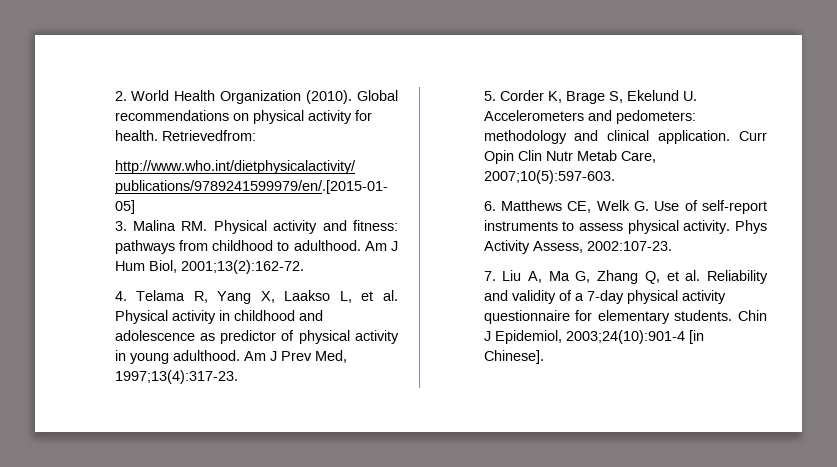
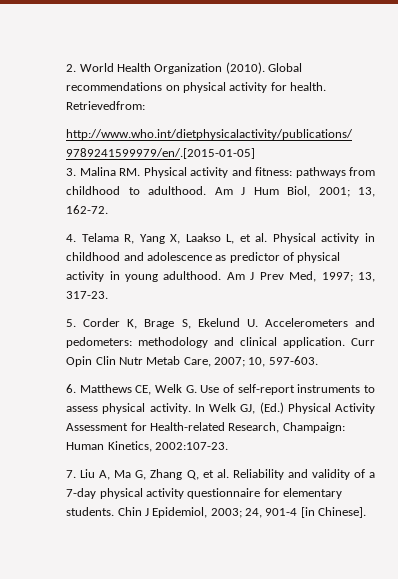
[180,260,304,274] 2001;13(2):162-72. -> [318,187,375,197] [66,205,109,214] 2001; 13, 162-72.
[114,370,238,384] 1997;13(4):317-23. -> [321,272,375,282] [66,291,109,299] 1997; 13, 317-23.
[483,170,615,184] 2007;10(5):597-603. -> [214,356,318,367] 2007; 10, 597-603.
[735,220,767,234] [483,240,583,254] Phys Activity Assess, -> [194,402,375,414] [66,422,345,433] [66,441,152,452] In Welk GJ, (Ed.) Physical Activity Assessment for Health-related Research, Champaign: Human Kinetics,
[565,330,685,344] 2003;24(10):901-4 -> [210,508,298,518] 2003; 24, 901-4

